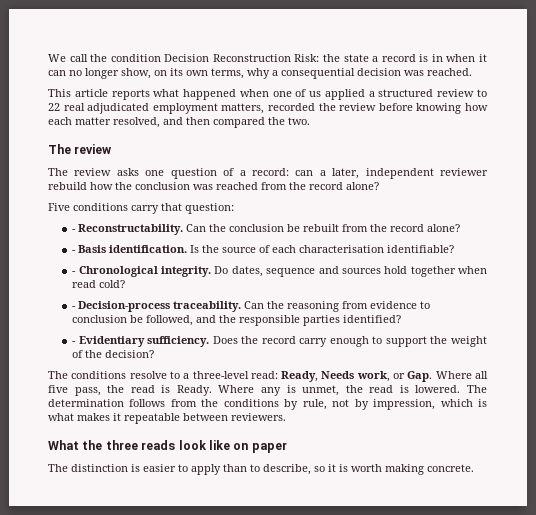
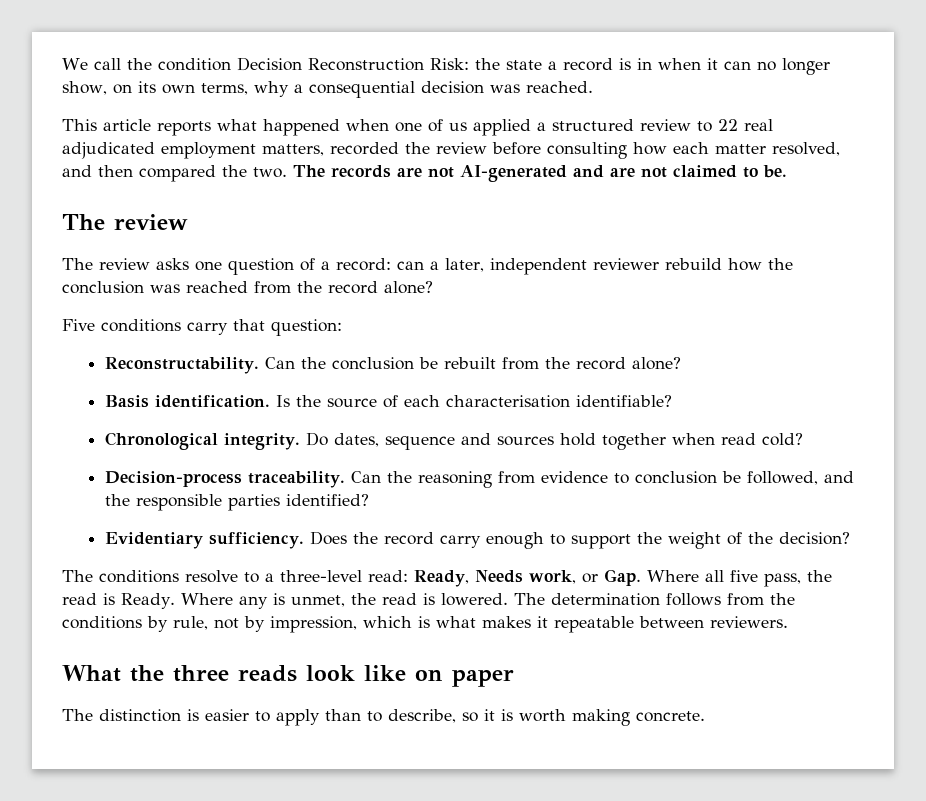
[416,103,462,114] knowing -> [547,142,627,159] consulting
(310, 121) none -> [293,165,787,182] The records are not AI-generated and are not claimed to be.
[72,229,77,232] - -> (342, 327) none
[72,250,77,253] - -> (682, 363) none
[72,271,77,274] - -> (673, 401) none
[72,306,77,309] - -> (804, 439) none
[72,341,77,344] - -> (370, 500) none

